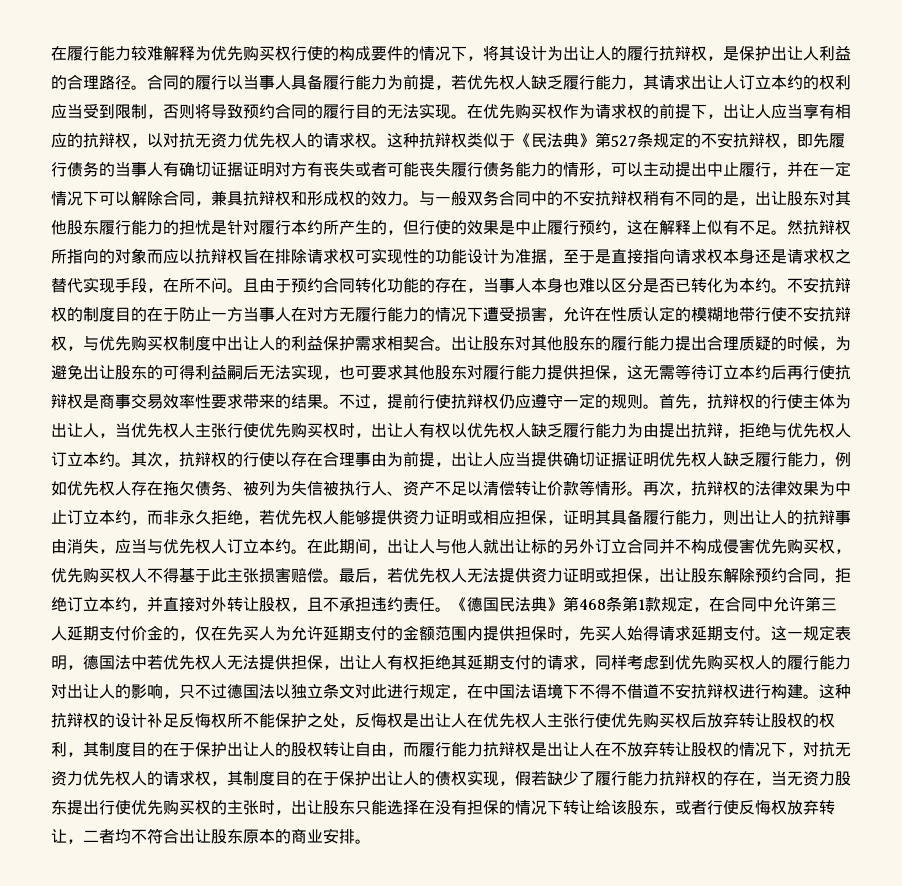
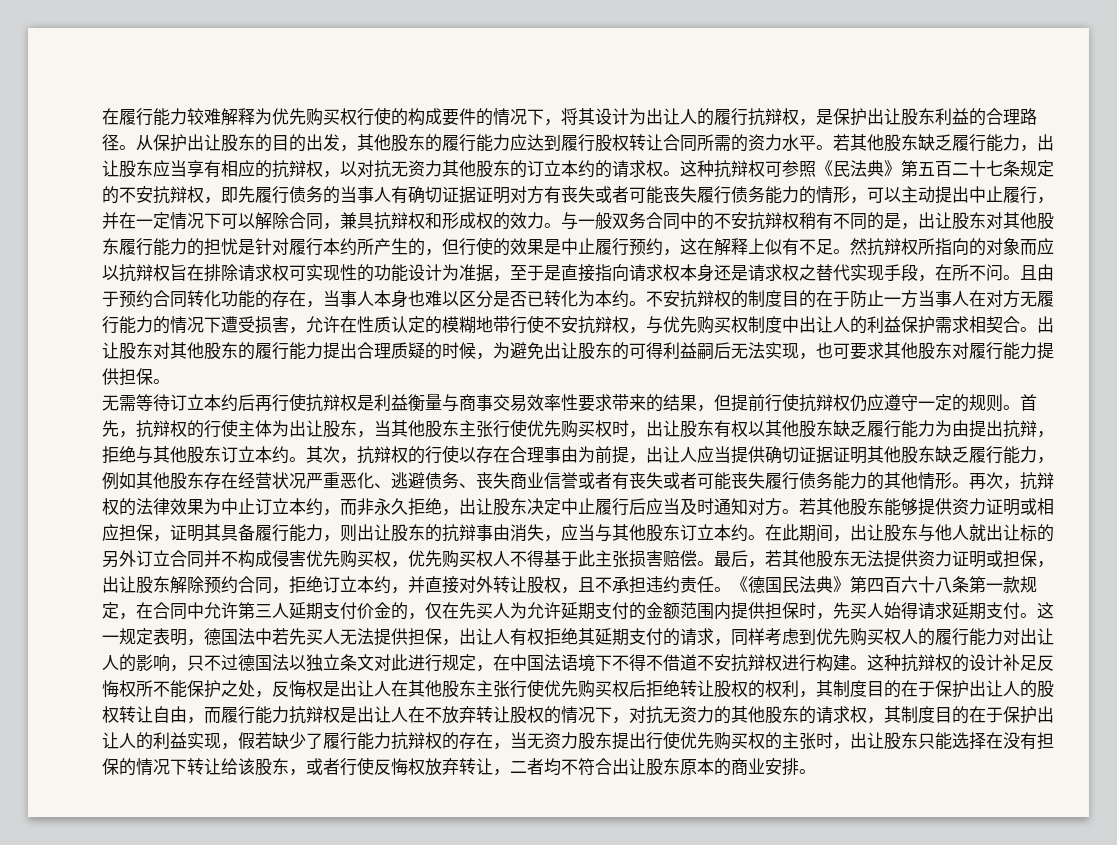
[803,46,819,61] 人 -> [901,108,935,126] 股东
[147,74,851,90] [51,103,771,119] 合同的履行以当事人具备履行能力为前提，若优先权人缺乏履行能力，其请求出让人订立本约的权利应当受到限制，否则将导致预约合同的履行目的无法实现。在优先购买权作为请求权的前提下，出让人 -> [136,134,1054,152] [102,160,153,178] 从保护出让股东的目的出发，其他股东的履行能力应达到履行股权转让合同所需的资力水平。若其他股东缺乏履行能力，出让股东
[243,133,307,148] 优先权人 -> [442,160,595,178] 其他股东的订立本约
[467,132,515,148] 类似于 -> [765,160,816,177] 可参照
[611,135,637,147] 527 -> [918,160,1003,177] 五百二十七
[611,365,643,380] ，这 -> [153,379,170,384] 。 //
(99, 401) none -> [374,394,459,412] 利益衡量与
[323,394,387,409] 。不过， -> [697,394,731,412] ，但
[83,423,195,438] 人，当优先权人 -> [323,420,459,438] 股东，当其他股东
[403,423,531,438] 人有权以优先权人 -> [680,420,833,438] 股东有权以其他股东
[787,423,851,438] 优先权人 -> [153,446,221,464] 其他股东
[659,452,723,467] 优先权人 -> [867,446,935,464] 其他股东
[67,480,595,496] 优先权人存在拖欠债务、被列为失信被执行人、资产不足以清偿转让价款等 -> [136,472,918,490] 其他股东存在经营状况严重恶化、逃避债务、丧失商业信誉或者有丧失或者可能丧失履行债务能力的其他
[259,510,339,525] 若优先权人 -> [459,498,884,516] 出让股东决定中止履行后应当及时通知对方。若其他股东
[771,510,787,525] 人 -> [391,524,425,542] 股东
[163,539,227,554] 优先权人 -> [612,524,680,542] 其他股东
[419,539,435,554] 人 -> [884,524,918,542] 股东
[403,568,467,583] 优先权人 -> [782,550,850,568] 其他股东
[579,596,645,612] 468条第1 -> [867,576,1003,593] 四百六十八条第一
[163,655,211,670] 优先权 -> [289,628,323,645] 先买
[483,713,547,728] 优先权人 -> [408,680,476,698] 其他股东
[707,713,739,728] 放弃 -> [646,680,680,698] 拒绝
[83,771,147,786] 优先权人 -> [714,706,799,724] 的其他股东
[435,771,467,786] 债权 -> [153,732,187,749] 利益

